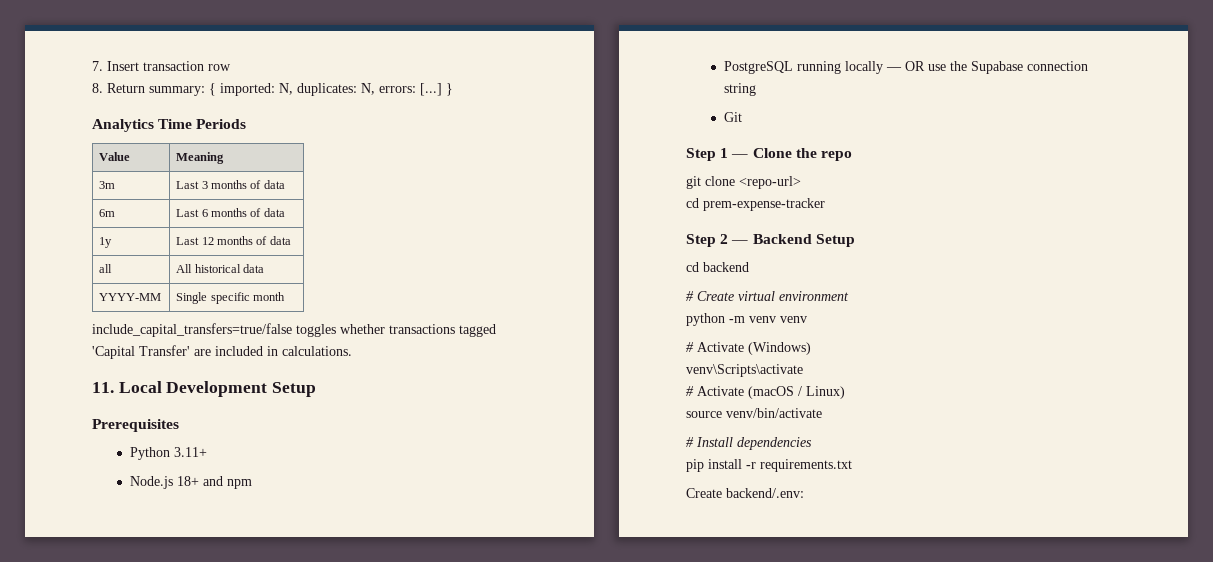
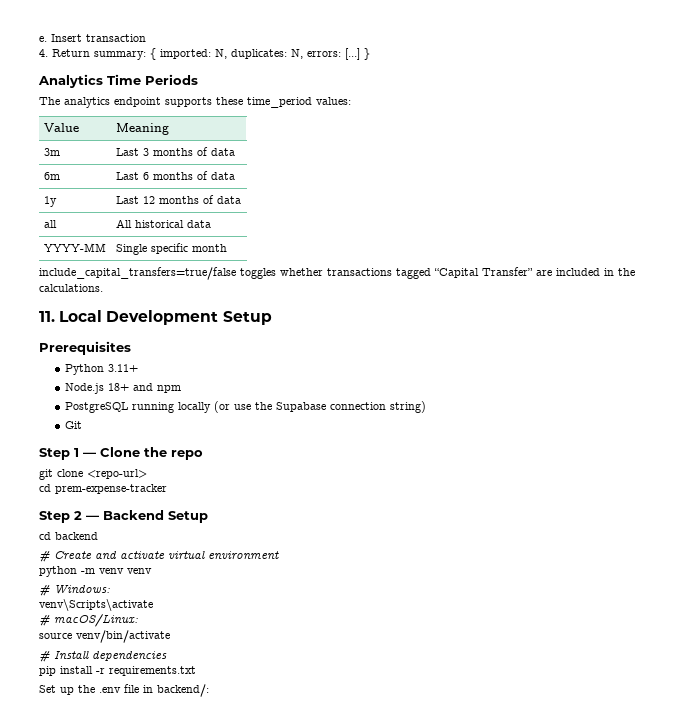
[92,61,103,71] 7. -> [39,36,47,42] e.
[208,64,231,71] [92,83,103,93] row // 8. -> [39,49,48,57] // 4.
(247, 124) none -> [39,97,351,108] // The analytics endpoint supports these time_period values:
[92,345,190,359] 'Capital Transfer' -> [434,267,533,278] “Capital Transfer”
(278, 351) none -> [618,268,635,276] the
[885,61,925,71] — OR -> [214,401,231,413] (or
[723,83,756,96] string -> [390,401,427,413] string)
(734, 296) none -> [95,551,165,559] and activate
[697,342,811,355] Activate (Windows) -> [54,585,110,594] Windows:
[697,386,845,399] Activate (macOS / Linux) -> [54,614,138,627] macOS/Linux:
[686,488,804,498] Create backend/.env: -> [39,684,209,697] Set up the .env file in backend/:

